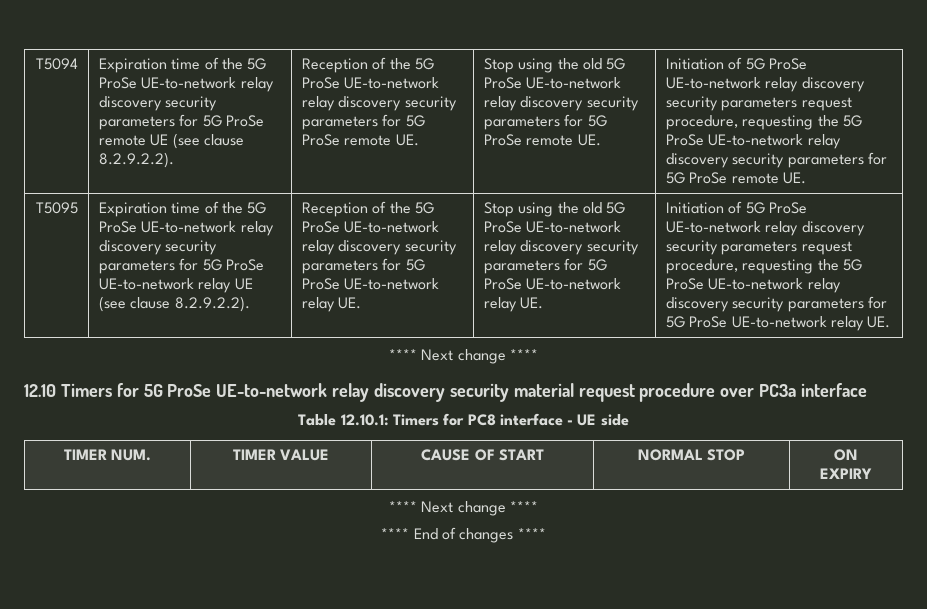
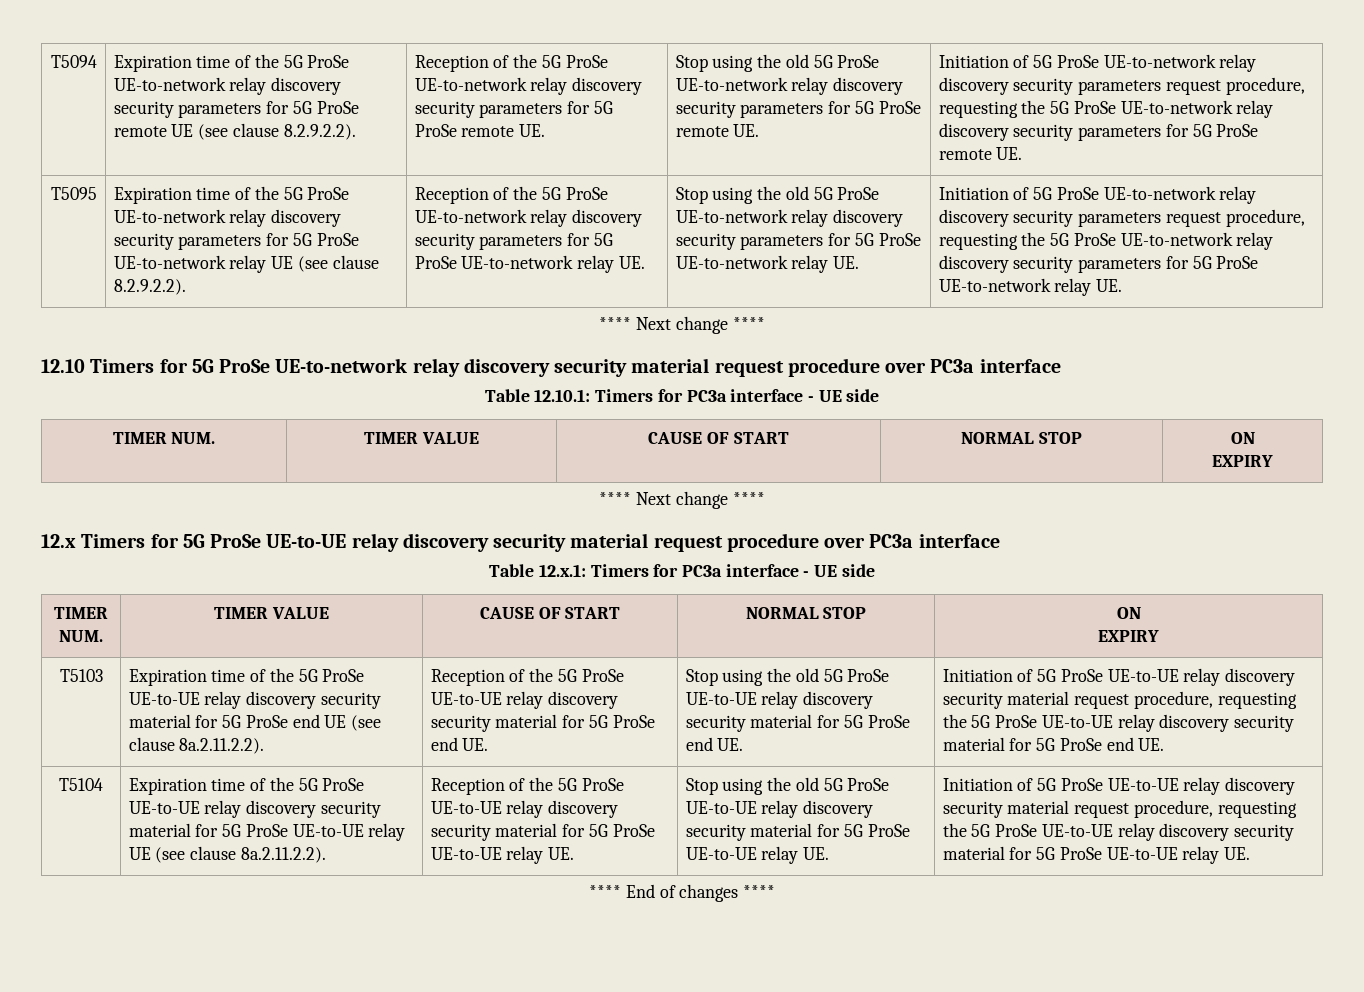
[467,414,496,426] PC8 -> [686,390,727,402] PC3a
(538, 506) none -> [41,533,1000,552] [489,564,875,577] [54,607,108,619] [59,630,103,642] [214,607,329,619] [479,607,621,619] [745,607,867,619] [1116,607,1141,619] [1098,630,1159,642] [59,669,103,682] [128,668,365,686] [128,691,381,709] [128,714,381,731] [128,737,265,754] [430,668,624,686] [430,691,619,709] [430,714,655,732] [430,737,489,751] [685,668,890,686] [685,691,874,709] [685,714,910,732] [685,737,744,751] [942,668,1295,686] [942,691,1297,709] [942,714,1294,732] [942,737,1165,751] [59,778,103,791] [128,777,365,795] [128,800,381,818] [128,823,406,841] [128,846,326,863] [430,777,624,795] [430,800,619,818] [430,823,655,841] [430,846,575,864] [685,777,890,795] [685,800,874,818] [685,823,910,841] [685,846,830,864] [942,777,1295,795] [942,800,1297,818] [942,823,1294,841] [942,846,1250,864] // 12.x Timers for 5G ProSe UE-to-UE relay discovery security material request procedure over PC3a interface // Table 12.x.1: Timers for PC3a interface - UE side // TIMER NUM. | TIMER VALUE | CAUSE OF START | NORMAL STOP | ON // EXPIRY // T5103 | Expiration time of the 5G ProSe UE-to-UE relay discovery security material for 5G ProSe end UE (see clause 8a.2.11.2.2). | Reception of the 5G ProSe UE-to-UE relay discovery security material for 5G ProSe end UE. | Stop using the old 5G ProSe UE-to-UE relay discovery security material for 5G ProSe end UE. | Initiation of 5G ProSe UE-to-UE relay discovery security material request procedure, requesting the 5G ProSe UE-to-UE relay discovery security material for 5G ProSe end UE. // T5104 | Expiration time of the 5G ProSe UE-to-UE relay discovery security material for 5G ProSe UE-to-UE relay UE (see clause 8a.2.11.2.2). | Reception of the 5G ProSe UE-to-UE relay discovery security material for 5G ProSe UE-to-UE relay UE. | Stop using the old 5G ProSe UE-to-UE relay discovery security material for 5G ProSe UE-to-UE relay UE. | Initiation of 5G ProSe UE-to-UE relay discovery security material request procedure, requesting the 5G ProSe UE-to-UE relay discovery security material for 5G ProSe UE-to-UE relay UE.

